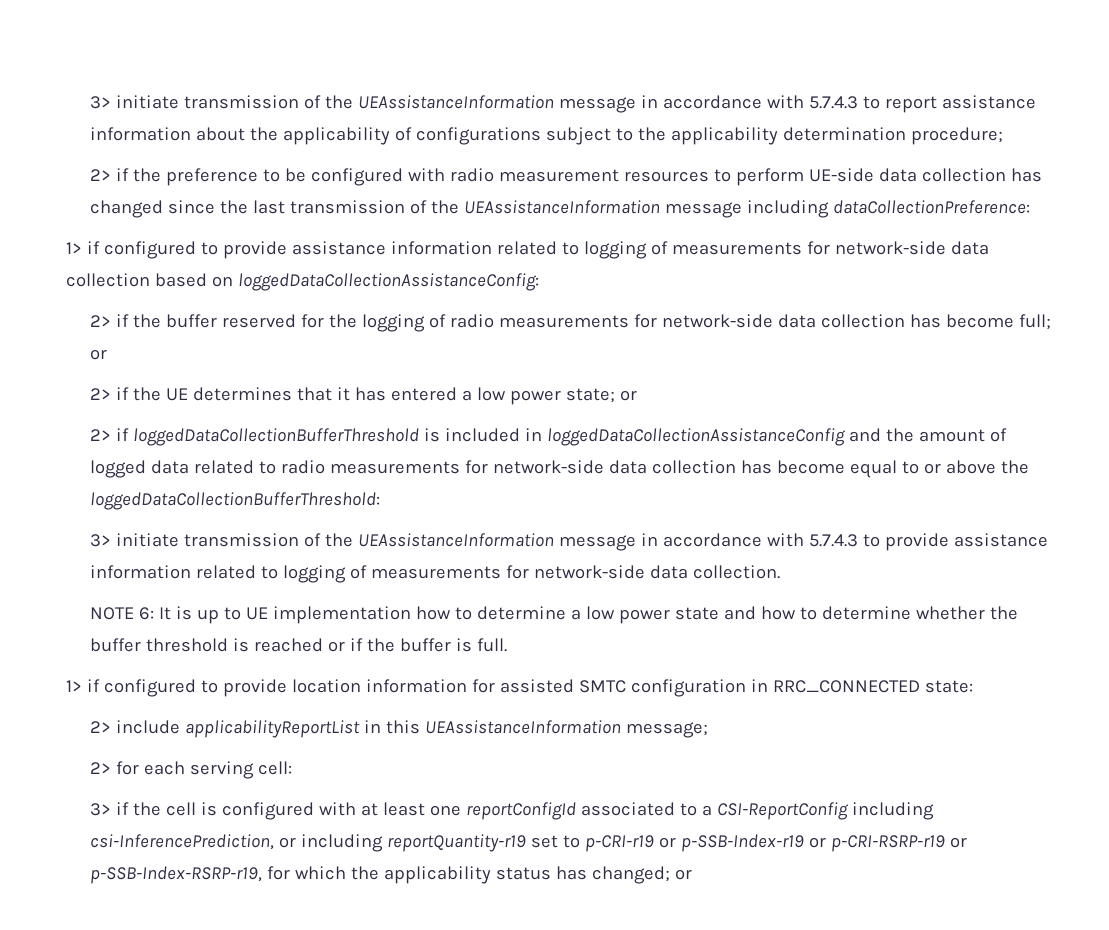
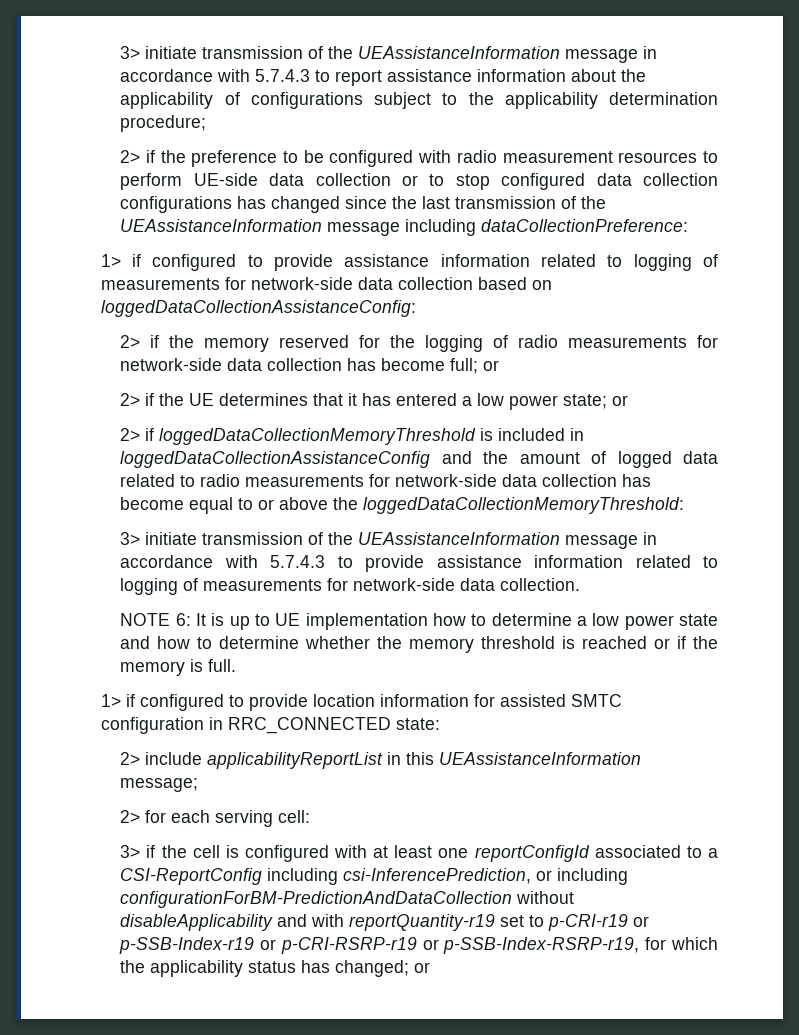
(1006, 175) none -> [401,173,718,190] [120,196,233,213] or to stop configured data collection configurations
[165,314,217,328] buffer -> [204,337,270,352] memory
[132,428,419,446] loggedDataCollectionBufferThreshold -> [159,428,477,445] loggedDataCollectionMemoryThreshold
[89,492,380,510] loggedDataCollectionBufferThreshold: -> [363,497,685,514] loggedDataCollectionMemoryThreshold:
[89,638,141,652] buffer -> [409,638,475,653] memory
[399,638,451,652] buffer -> [120,661,186,676] memory
(383, 843) none -> [120,891,575,908] [120,914,345,931] configurationForBM-PredictionAndDataCollection without disableApplicability and with

